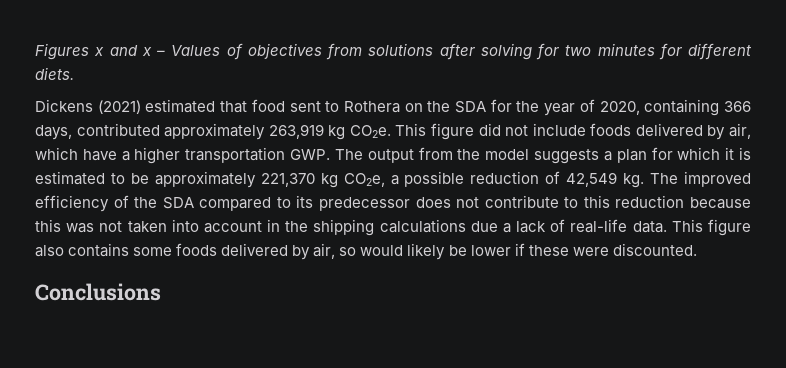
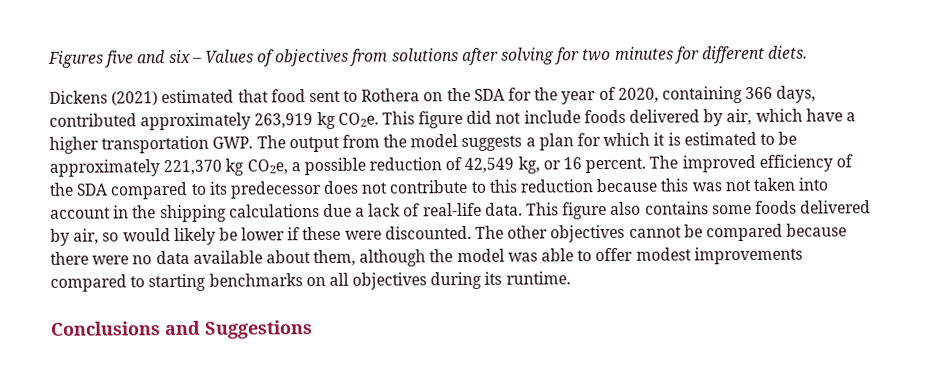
[94,45,152,56] x and x -> [104,49,191,68] five and six
[623,173,645,188] kg. -> [517,156,647,174] kg, or 16 percent.
(697, 249) none -> [475,223,848,243] [50,246,803,267] [50,271,571,292] The other objectives cannot be compared because there were no data available about them, although the model was able to offer modest improvements compared to starting benchmarks on all objectives during its runtime.
(161, 292) none -> [164,320,313,339] and Suggestions

